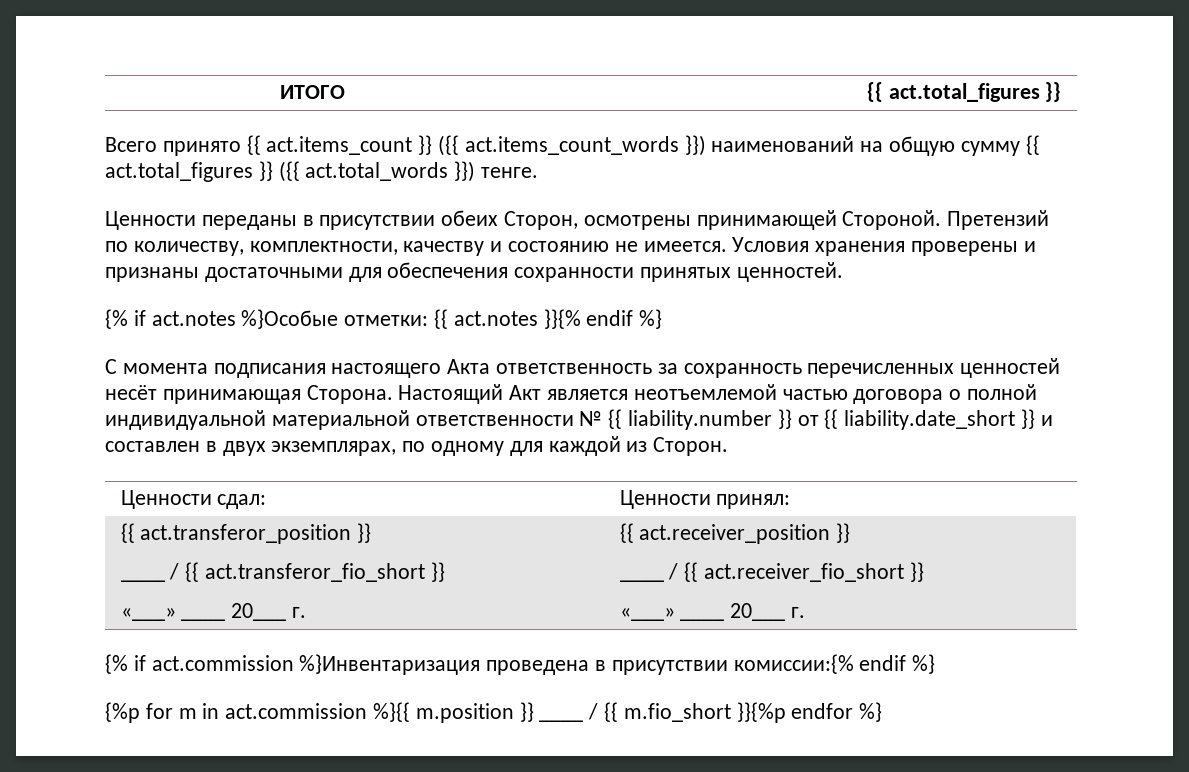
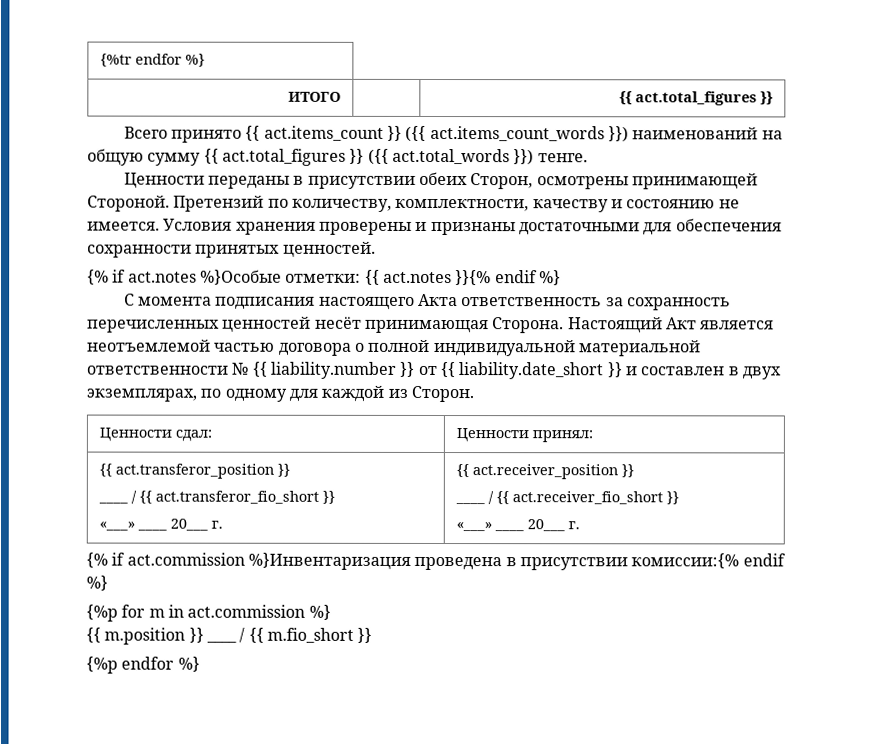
(280, 92) none -> [99,53,205,67] {%tr endfor %} //
[373,702,411,722] %}{{ -> [308,604,331,620] [86,627,101,643] %} // {{
[736,702,786,723] }}{%p -> [357,627,373,643] [86,656,118,674] }} // {%p

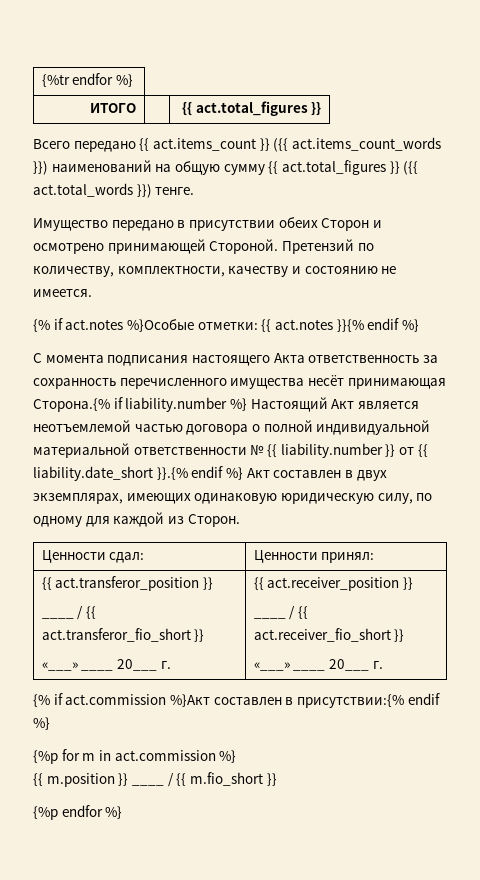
[171,129,243,143] принято -> [73,141,136,152] передано
[123,172,291,189] Ценности переданы -> [33,218,174,231] Имущество передано
[470,173,629,190] Сторон, осмотрены -> [321,218,382,231] [33,243,104,254] Сторон и осмотрено
[163,218,782,236] [87,241,376,258] Условия хранения проверены и признаны достаточными для обеспечения сохранности принятых ценностей. -> (92, 293) none
[87,316,565,334] перечисленных ценностей несёт принимающая Сторона. -> [119,375,446,389] [33,397,247,412] перечисленного имущества несёт принимающая Сторона.{% if liability.number %}
[606,362,782,380] [86,388,197,402] }} и составлен в двух экземплярах, -> [156,466,387,481] [33,493,413,504] }}.{% endif %} Акт составлен в двух экземплярах, имеющих одинаковую юридическую силу,
[247,552,740,571] %}Инвентаризация проведена в присутствии комиссии:{% -> [169,694,404,708] %}Акт составлен в присутствии:{%

